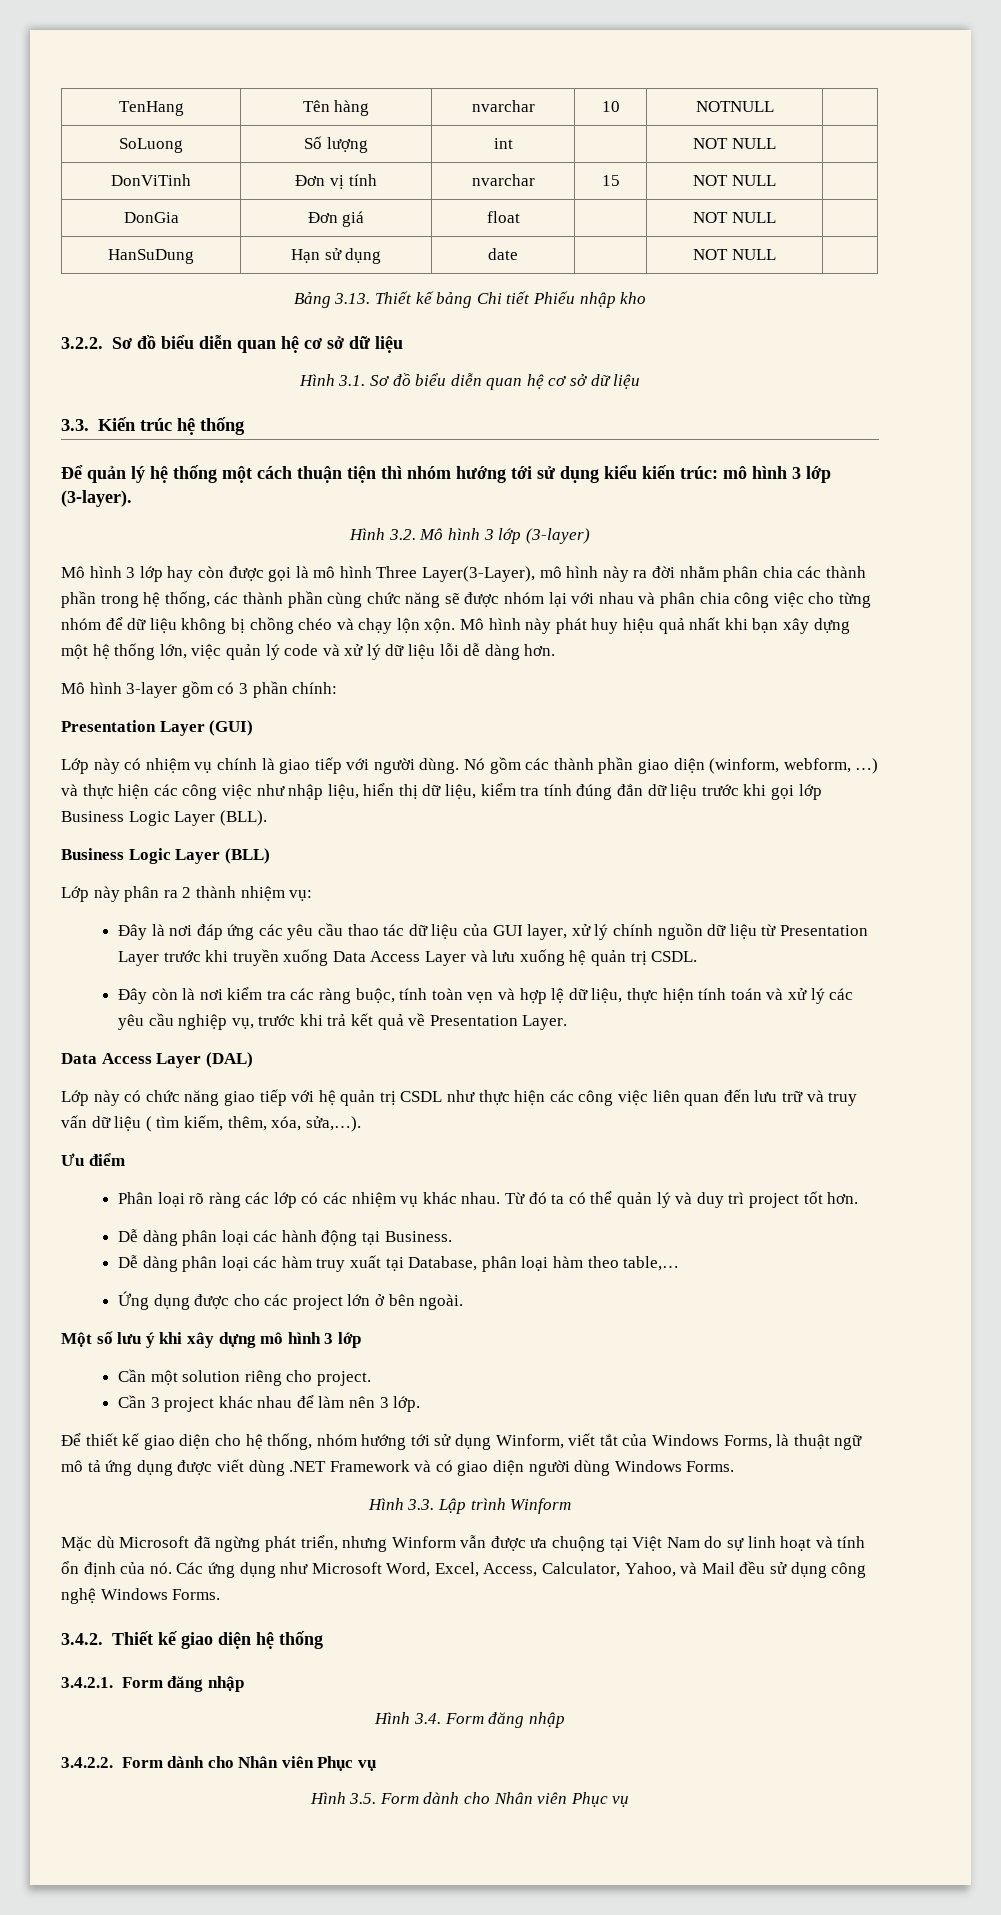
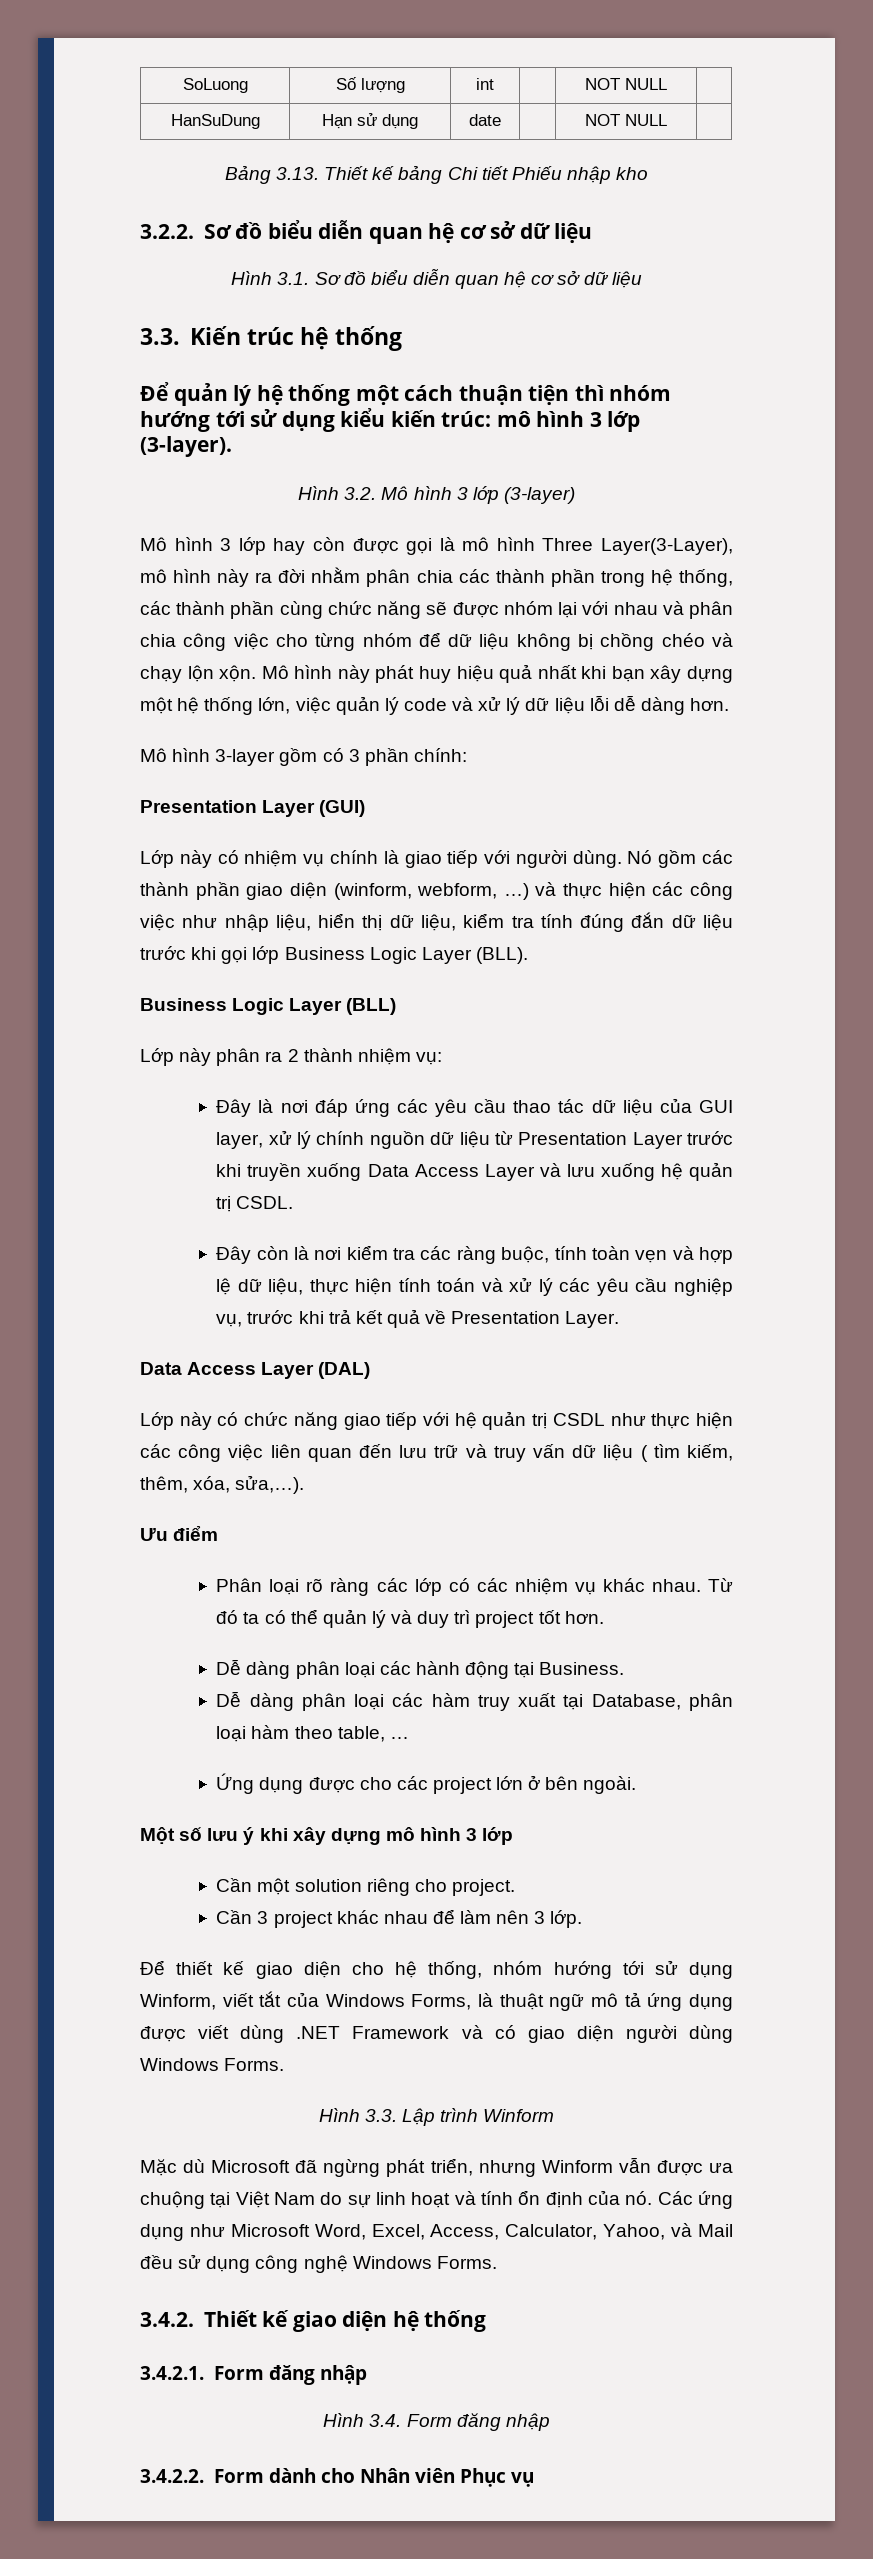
[118,101,184,116] [302,100,370,116] [471,100,535,112] [601,101,620,112] [695,101,774,112] TenHang | Tên hàng | nvarchar | 10 | NOTNULL | // -> (182, 85) none
[111,174,191,186] [295,174,377,189] [471,174,535,186] [601,175,620,186] [693,175,776,186] [123,212,179,223] [307,211,365,227] [486,211,520,223] [693,212,776,223] // DonViTinh | Đơn vị tính | nvarchar | 15 | NOT NULL | // DonGia | Đơn giá | float | | NOT NULL | -> (667, 84) none
[623,1256,680,1271] table,… -> [337,1726,409,1742] table, …
[309,1792,630,1807] // Hình 3.5. Form dành cho Nhân viên Phục vụ -> (534, 2479) none

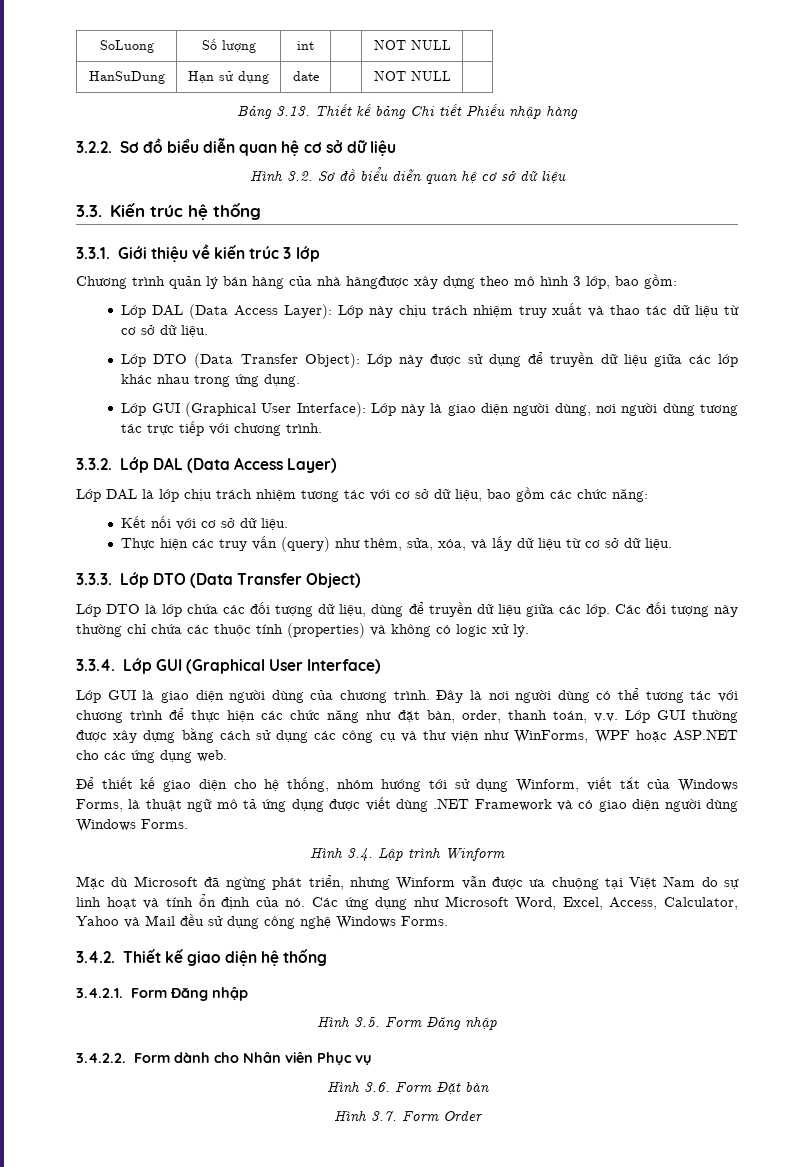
[616,167,649,180] kho -> [546,105,578,119] hàng
[277,272,310,285] 3.1. -> [286,171,313,181] 3.2.
[140,382,672,406] [140,408,641,432] [140,436,232,457] [298,486,575,504] [140,537,733,555] [140,567,733,587] [140,601,733,619] [140,632,733,651] [140,664,733,683] [140,695,730,715] [140,748,467,766] [140,800,366,817] [140,850,733,868] [140,882,733,900] [140,912,733,932] [140,946,528,964] [140,998,397,1015] [140,1048,442,1066] [216,1098,734,1117] [216,1130,734,1149] [216,1162,733,1181] [216,1196,294,1212] [216,1245,733,1264] [216,1277,733,1296] [216,1309,620,1328] [140,1362,371,1379] [140,1411,733,1430] [140,1444,733,1462] [140,1475,305,1494] [140,1526,219,1541] [216,1578,733,1596] [216,1609,604,1628] [216,1659,625,1679] [216,1691,733,1711] [216,1725,409,1742] [216,1773,637,1794] [140,1827,514,1845] [216,1878,515,1896] [216,1909,583,1928] Để quản lý hệ thống một cách thuận tiện thì nhóm hướng tới sử dụng kiểu kiến trúc: mô hình 3 lớp (3-layer). // Hình 3.2. Mô hình 3 lớp (3-layer) // Mô hình 3 lớp hay còn được gọi là mô hình Three Layer(3-Layer), mô hình này ra đời nhằm phân chia các thành phần trong hệ thống, các thành phần cùng chức năng sẽ được nhóm lại với nhau và phân chia công việc cho từng nhóm để dữ liệu không bị chồng chéo và chạy lộn xộn. Mô hình này phát huy hiệu quả nhất khi bạn xây dựng một hệ thống lớn, việc quản lý code và xử lý dữ liệu lỗi dễ dàng hơn. // Mô hình 3-layer gồm có 3 phần chính: // Presentation Layer (GUI) // Lớp này có nhiệm vụ chính là giao tiếp với người dùng. Nó gồm các thành phần giao diện (winform, webform, …) và thực hiện các công việc như nhập liệu, hiển thị dữ liệu, kiểm tra tính đúng đắn dữ liệu trước khi gọi lớp Business Logic Layer (BLL). // Business Logic Layer (BLL) // Lớp này phân ra 2 thành nhiệm vụ: // Đây là nơi đáp ứng các yêu cầu thao tác dữ liệu của GUI layer, xử lý chính nguồn dữ liệu từ Presentation Layer trước khi truyền xuống Data Access Layer và lưu xuống hệ quản trị CSDL. // Đây còn là nơi kiểm tra các ràng buộc, tính toàn vẹn và hợp lệ dữ liệu, thực hiện tính toán và xử lý các yêu cầu nghiệp vụ, trước khi trả kết quả về Presentation Layer. // Data Access Layer (DAL) // Lớp này có chức năng giao tiếp với hệ quản trị CSDL như thực hiện các công việc liên quan đến lưu trữ và truy vấn dữ liệu ( tìm kiếm, thêm, xóa, sửa,…). // Ưu điểm // Phân loại rõ ràng các lớp có các nhiệm vụ khác nhau. Từ đó ta có thể quản lý và duy trì project tốt hơn. // Dễ dàng phân loại các hành động tại Business. // Dễ dàng phân loại các hàm truy xuất tại Database, phân loại hàm theo table, … // Ứng dụng được cho các project lớn ở bên ngoài. // Một số lưu ý khi xây dựng mô hình 3 lớp // Cần một solution riêng cho project. // Cần 3 project khác nhau để làm nên 3 lớp. -> [76,244,320,262] [76,274,677,289] [121,303,739,319] [121,325,209,337] [121,352,738,368] [121,374,301,387] [121,402,739,417] [121,421,323,436] [76,457,338,473] [76,487,648,502] [121,516,289,530] [121,536,673,552] [76,572,362,588] [76,602,738,617] [76,623,529,638] [76,658,382,674] [76,688,739,703] [76,708,738,723] [76,728,738,743] [76,750,227,763] 3.3.1. Giới thiệu về kiến trúc 3 lớp // Chương trình quản lý bán hàng của nhà hàngđược xây dựng theo mô hình 3 lớp, bao gồm: // Lớp DAL (Data Access Layer): Lớp này chịu trách nhiệm truy xuất và thao tác dữ liệu từ cơ sở dữ liệu. // Lớp DTO (Data Transfer Object): Lớp này được sử dụng để truyền dữ liệu giữa các lớp khác nhau trong ứng dụng. // Lớp GUI (Graphical User Interface): Lớp này là giao diện người dùng, nơi người dùng tương tác trực tiếp với chương trình. // 3.3.2. Lớp DAL (Data Access Layer) // Lớp DAL là lớp chịu trách nhiệm tương tác với cơ sở dữ liệu, bao gồm các chức năng: // Kết nối với cơ sở dữ liệu. // Thực hiện các truy vấn (query) như thêm, sửa, xóa, và lấy dữ liệu từ cơ sở dữ liệu. // 3.3.3. Lớp DTO (Data Transfer Object) // Lớp DTO là lớp chứa các đối tượng dữ liệu, dùng để truyền dữ liệu giữa các lớp. Các đối tượng này thường chỉ chứa các thuộc tính (properties) và không có logic xử lý. // 3.3.4. Lớp GUI (Graphical User Interface) // Lớp GUI là giao diện người dùng của chương trình. Đây là nơi người dùng có thể tương tác với chương trình để thực hiện các chức năng như đặt bàn, order, thanh toán, v.v. Lớp GUI thường được xây dựng bằng cách sử dụng các công cụ và thư viện như WinForms, WPF hoặc ASP.NET cho các ứng dụng web.
[364,2109,397,2122] 3.3. -> [347,848,373,861] 3.4.
[603,2224,666,2240] Yahoo, -> [76,916,119,926] Yahoo
[268,2365,315,2385] đăng -> [169,988,208,1001] Đăng
[369,2413,501,2431] 3.4. Form đăng -> [354,1016,461,1030] 3.5. Form Đăng
(534, 2479) none -> [326,1081,489,1094] [333,1110,483,1122] // Hình 3.6. Form Đặt bàn // Hình 3.7. Form Order

